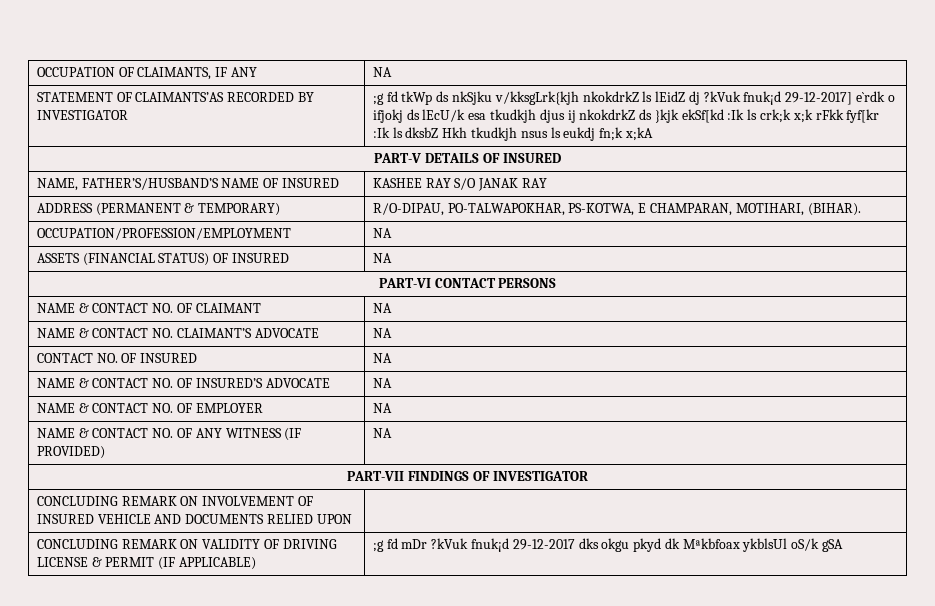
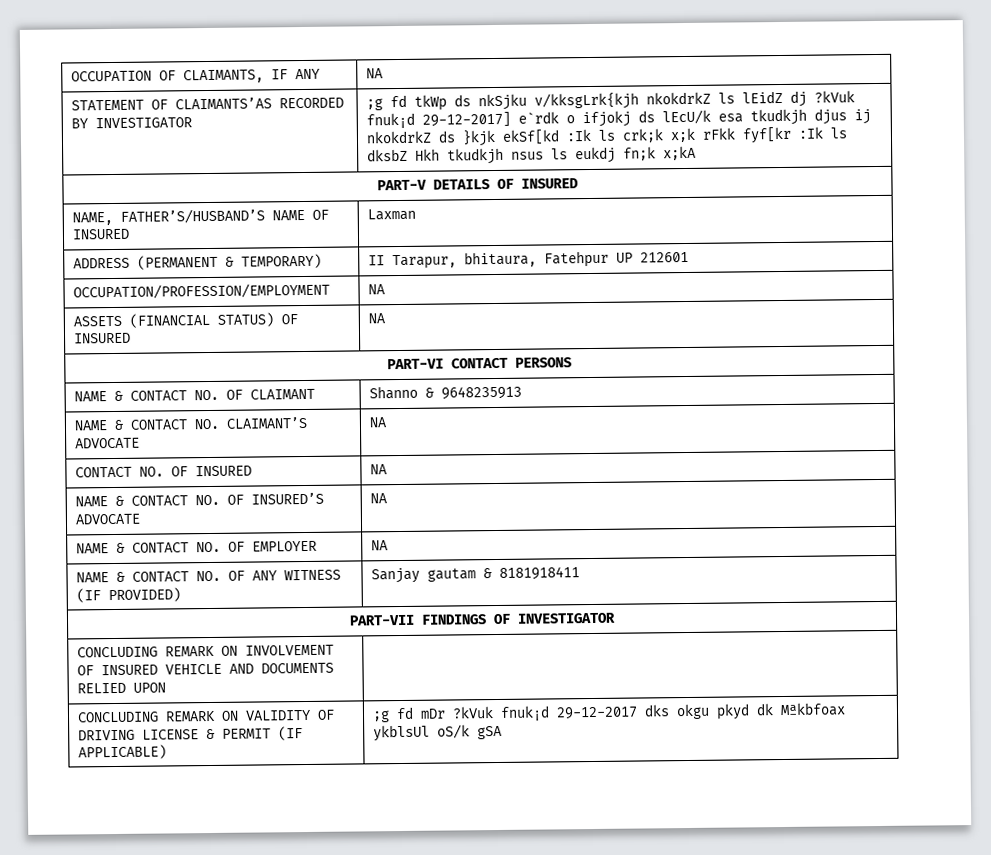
[372,178,547,191] KASHEE RAY S/O JANAK RAY -> [366,208,416,221] Laxman
[372,203,861,216] R/O-DIPAU, PO-TALWAPOKHAR, PS-KOTWA, E CHAMPARAN, MOTIHARI, (BIHAR). -> [367,250,689,270] II Tarapur, bhitaura, Fatehpur UP 212601
[372,303,392,313] NA -> [368,385,522,400] Shanno & 9648235913
[372,428,392,438] NA -> [370,566,580,584] Sanjay gautam & 8181918411

